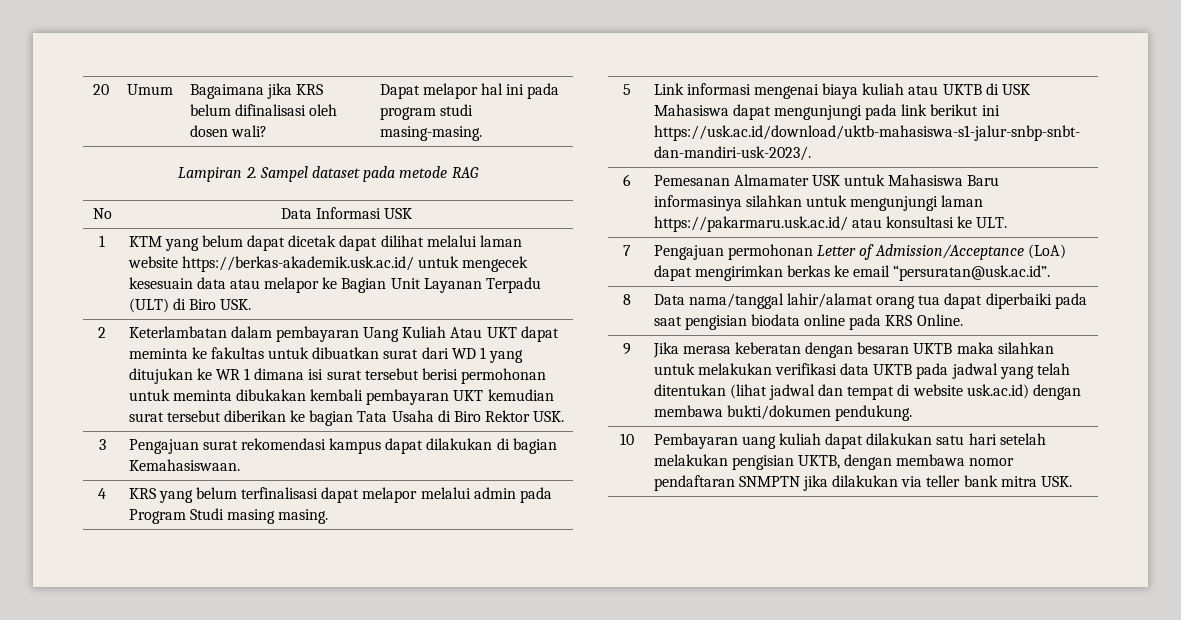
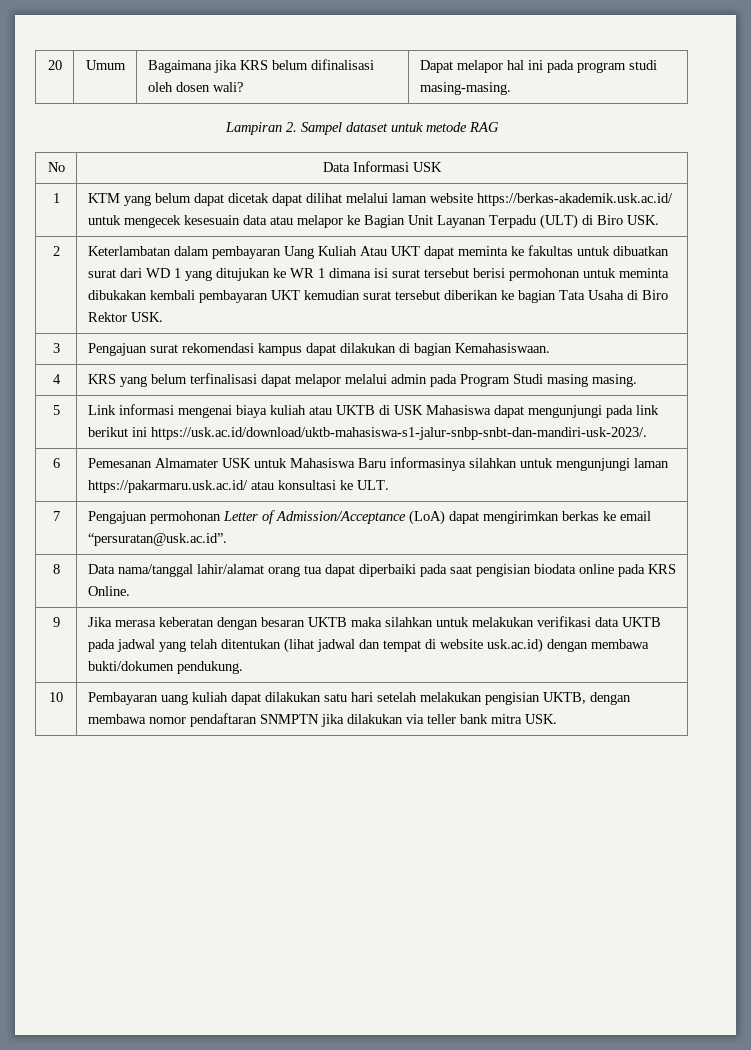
[363,166,396,182] pada -> [390,122,423,132] untuk

